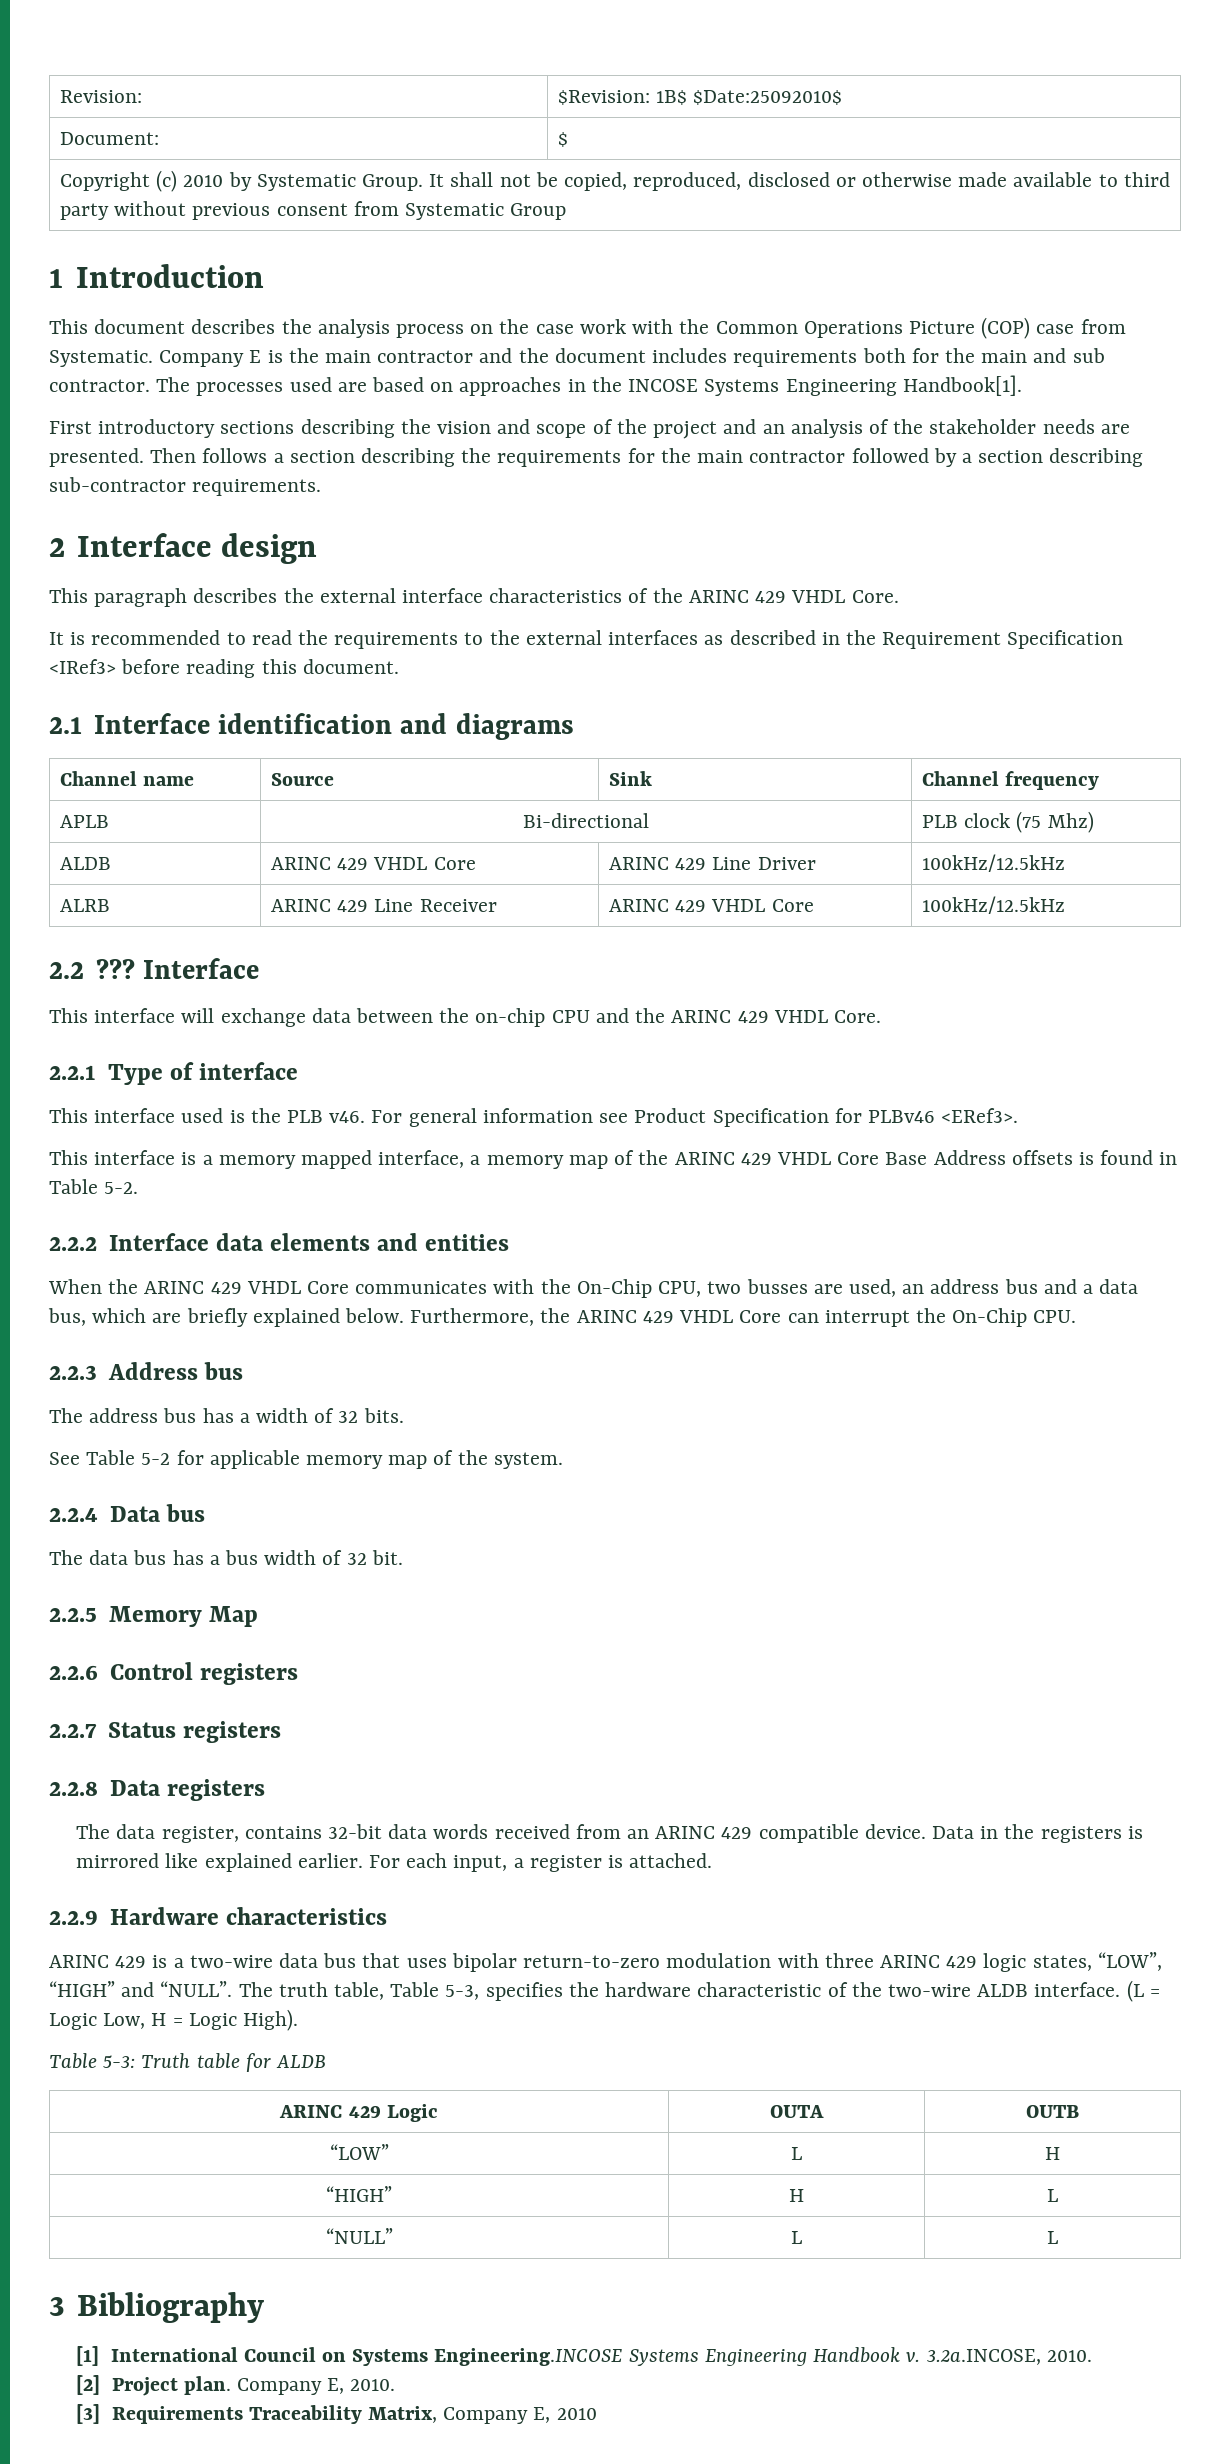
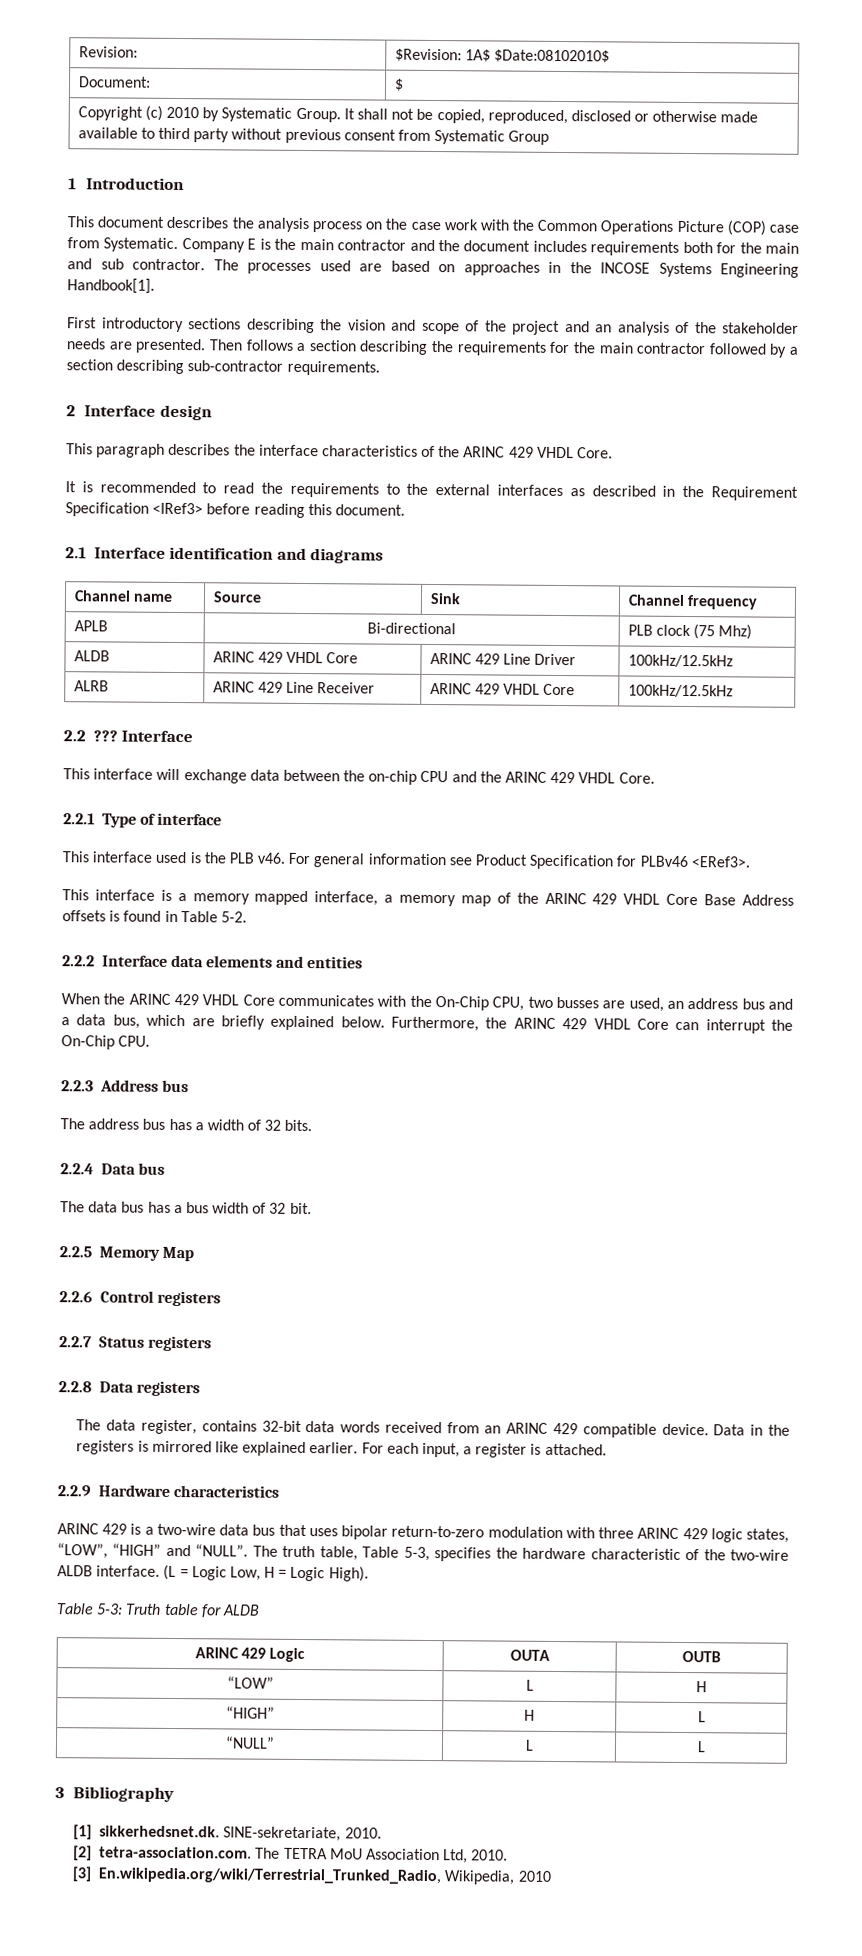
[656,90,843,105] 1B$ $Date:25092010$ -> [464,49,611,63] 1A$ $Date:08102010$
[319,588,396,603] external -> (256, 450) none
[49,1450,563,1469] // See Table 5-2 for applicable memory map of the system. -> (313, 1125) none
[110,2347,1092,2366] [76,2375,396,2396] [76,2404,551,2424] International Council on Systems Engineering.INCOSE Systems Engineering Handbook v. 3.2a.INCOSE, 2010. // [2] Project plan. Company E, 2010. // [3] Requirements Traceability Matrix, Company E, -> [99,1825,382,1842] [73,1845,509,1864] [72,1866,515,1885] sikkerhedsnet.dk. SINE-sekretariate, 2010. // [2] tetra-association.com. The TETRA MoU Association Ltd, 2010. // [3] En.wikipedia.org/wiki/Terrestrial_Trunked_Radio, Wikipedia,

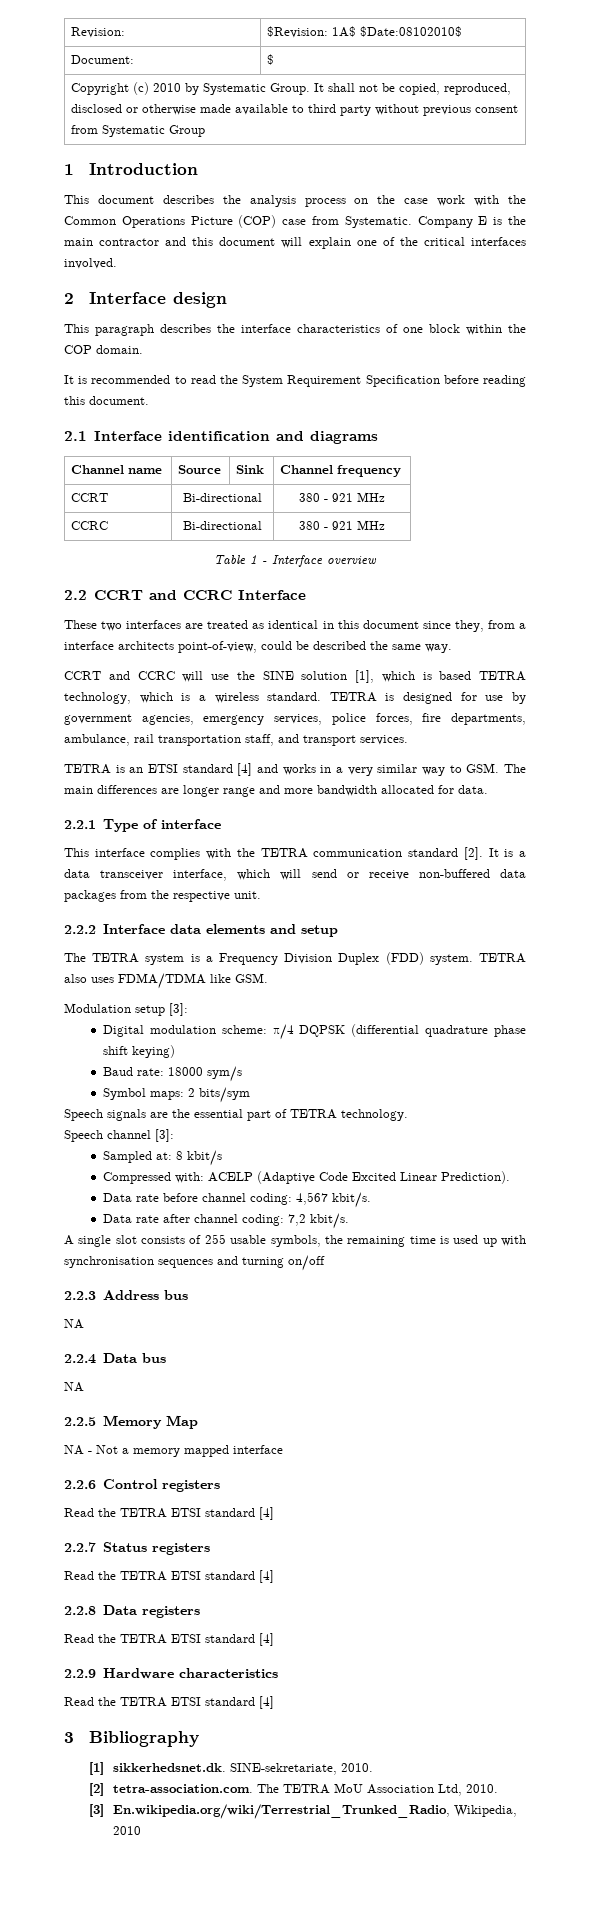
[437,240,799,256] [67,258,799,278] [67,278,155,294] [67,317,799,336] [66,338,798,358] [66,359,380,376] the document includes requirements both for the main and sub contractor. The processes used are based on approaches in the INCOSE Systems Engineering Handbook[1]. // First introductory sections describing the vision and scope of the project and an analysis of the stakeholder needs are presented. Then follows a section describing the requirements for the main contractor followed by a section describing sub-contractor requirements. -> [192,237,526,249] [64,258,117,269] this document will explain one of the critical interfaces involved.
[438,446,614,459] the ARINC 429 VHDL Core. -> [403,324,526,335] [64,345,143,354] one block within the COP domain.
[289,482,705,498] requirements to the external interfaces as described in the -> [242,375,284,387] System
[152,502,204,515] <IRef3> -> (440, 381) none
[73,620,108,632] [367,622,456,635] [627,624,753,640] [73,650,110,662] [212,651,359,664] [429,652,577,666] [627,654,733,668] [73,680,109,692] [212,681,376,694] [429,682,576,696] [627,684,733,698] [63,730,194,743] [63,768,655,785] APLB | Bi-directional | PLB clock (75 Mhz) // ALDB | ARINC 429 VHDL Core | ARINC 429 Line Driver | 100kHz/12.5kHz // ALRB | ARINC 429 Line Receiver | ARINC 429 VHDL Core | 100kHz/12.5kHz // 2.2 ??? Interface // This interface will exchange data between the on-chip CPU and the ARINC 429 VHDL Core. -> [71,493,109,502] [183,493,262,502] [299,492,385,502] [71,521,109,530] [183,521,262,530] [299,520,385,530] [214,555,377,567] [64,590,306,600] [64,620,526,632] [64,641,452,653] [64,670,526,683] [64,692,526,704] [64,713,526,725] [64,734,408,746] [64,763,527,776] [64,785,488,797] CCRT | Bi-directional | 380 - 921 MHz // CCRC | Bi-directional | 380 - 921 MHz // Table 1 - Interface overview // 2.2 CCRT and CCRC Interface // These two interfaces are treated as identical in this document since they, from a interface architects point-of-view, could be described the same way. // CCRT and CCRC will use the SINE solution [1], which is based TETRA technology, which is a wireless standard. TETRA is designed for use by government agencies, emergency services, police forces, fire departments, ambulance, rail transportation staff, and transport services. // TETRA is an ETSI standard [4] and works in a very similar way to GSM. The main differences are longer range and more bandwidth allocated for data.
[155,851,750,870] [62,889,794,907] [62,910,247,923] used is the PLB v46. For general information see Product Specification for PLBv46 <ERef3>. // This interface is a memory mapped interface, a memory map of the ARINC 429 VHDL Core Base Address offsets is found in Table 5-2. -> [150,847,526,860] [64,869,526,881] [64,890,261,902] complies with the TETRA communication standard [2]. It is a data transceiver interface, which will send or receive non-buffered data packages from the respective unit.
[307,956,364,969] [61,993,794,1012] [61,1014,793,1034] [61,1035,151,1050] [61,1079,189,1093] [60,1118,313,1132] [60,1162,165,1175] [60,1201,312,1215] [59,1246,194,1262] [59,1290,221,1307] [59,1335,212,1352] [58,1380,200,1397] [76,1419,790,1438] [76,1440,607,1458] [57,1484,280,1498] [57,1523,790,1543] [57,1543,789,1562] [57,1564,369,1582] [56,1603,260,1618] [194,1647,306,1663] [509,1649,550,1661] [682,1650,721,1663] [226,1676,274,1689] [525,1679,534,1691] [696,1681,707,1693] [225,1706,275,1719] [524,1709,535,1721] [697,1711,706,1723] [224,1736,275,1749] [524,1739,534,1751] [696,1741,706,1753] entities // When the ARINC 429 VHDL Core communicates with the On-Chip CPU, two busses are used, an address bus and a data bus, which are briefly explained below. Furthermore, the ARINC 429 VHDL Core can interrupt the On-Chip CPU. // 2.2.3 Address bus // The address bus has a width of 32 bits. // 2.2.4 Data bus // The data bus has a bus width of 32 bit. // 2.2.5 Memory Map // 2.2.6 Control registers // 2.2.7 Status registers // 2.2.8 Data registers // The data register, contains 32-bit data words received from an ARINC 429 compatible device. Data in the registers is mirrored like explained earlier. For each input, a register is attached. // 2.2.9 Hardware characteristics // ARINC 429 is a two-wire data bus that uses bipolar return-to-zero modulation with three ARINC 429 logic states, “LOW”, “HIGH” and “NULL”. The truth table, Table 5-3, specifies the hardware characteristic of the two-wire ALDB interface. (L = Logic Low, H = Logic High). // Table 5-3: Truth table for ALDB // ARINC 429 Logic | OUTA | OUTB // “LOW” | L | H // “HIGH” | H | L // “NULL” | L | L -> [300,925,338,937] [64,952,526,965] [64,973,268,989] [64,1003,188,1016] [102,1024,526,1040] [102,1045,175,1058] [102,1066,242,1082] [102,1087,250,1103] [64,1109,408,1121] [64,1129,174,1142] [102,1150,222,1166] [102,1171,510,1184] [102,1192,371,1208] [102,1213,349,1229] [64,1234,526,1247] [64,1255,325,1271] [64,1290,188,1300] [64,1319,84,1329] [64,1353,166,1364] [64,1382,84,1392] [64,1415,198,1429] [64,1445,283,1457] [64,1479,220,1492] [64,1507,274,1520] [64,1542,210,1555] [64,1570,274,1583] [64,1605,200,1618] [64,1633,274,1646] [64,1668,278,1679] [64,1696,274,1709] setup // The TETRA system is a Frequency Division Duplex (FDD) system. TETRA also uses FDMA/TDMA like GSM. // Modulation setup [3]: // Digital modulation scheme: π/4 DQPSK (differential quadrature phase shift keying) // Baud rate: 18000 sym/s // Symbol maps: 2 bits/sym // Speech signals are the essential part of TETRA technology. // Speech channel [3]: // Sampled at: 8 kbit/s // Compressed with: ACELP (Adaptive Code Excited Linear Prediction). // Data rate before channel coding: 4,567 kbit/s. // Data rate after channel coding: 7,2 kbit/s. // A single slot consists of 255 usable symbols, the remaining time is used up with synchronisation sequences and turning on/off // 2.2.3 Address bus // NA // 2.2.4 Data bus // NA // 2.2.5 Memory Map // NA - Not a memory mapped interface // 2.2.6 Control registers // Read the TETRA ETSI standard [4] // 2.2.7 Status registers // Read the TETRA ETSI standard [4] // 2.2.8 Data registers // Read the TETRA ETSI standard [4] // 2.2.9 Hardware characteristics // Read the TETRA ETSI standard [4]

